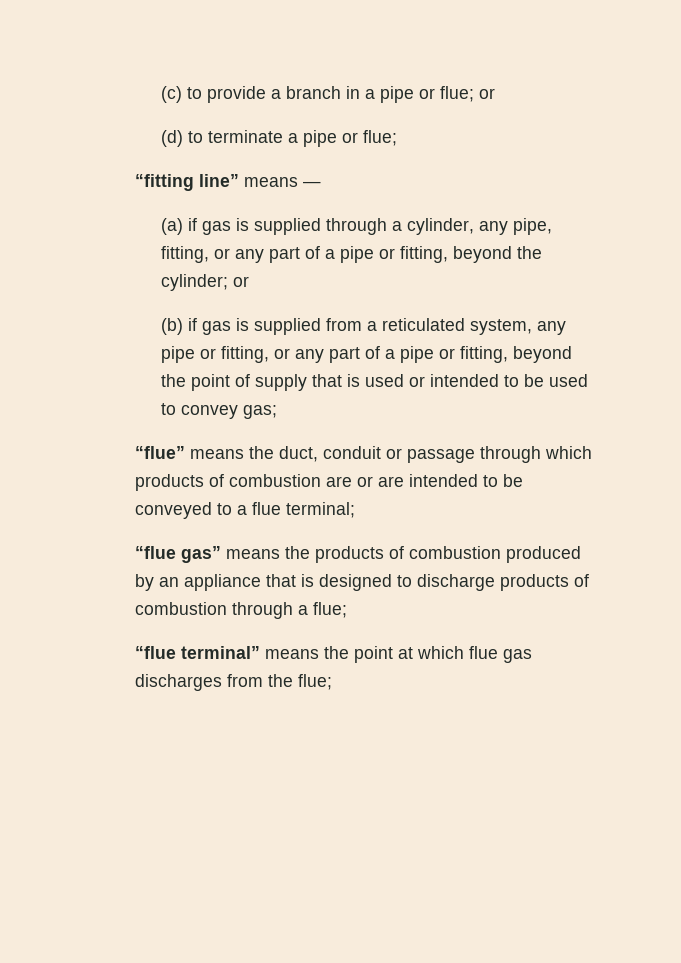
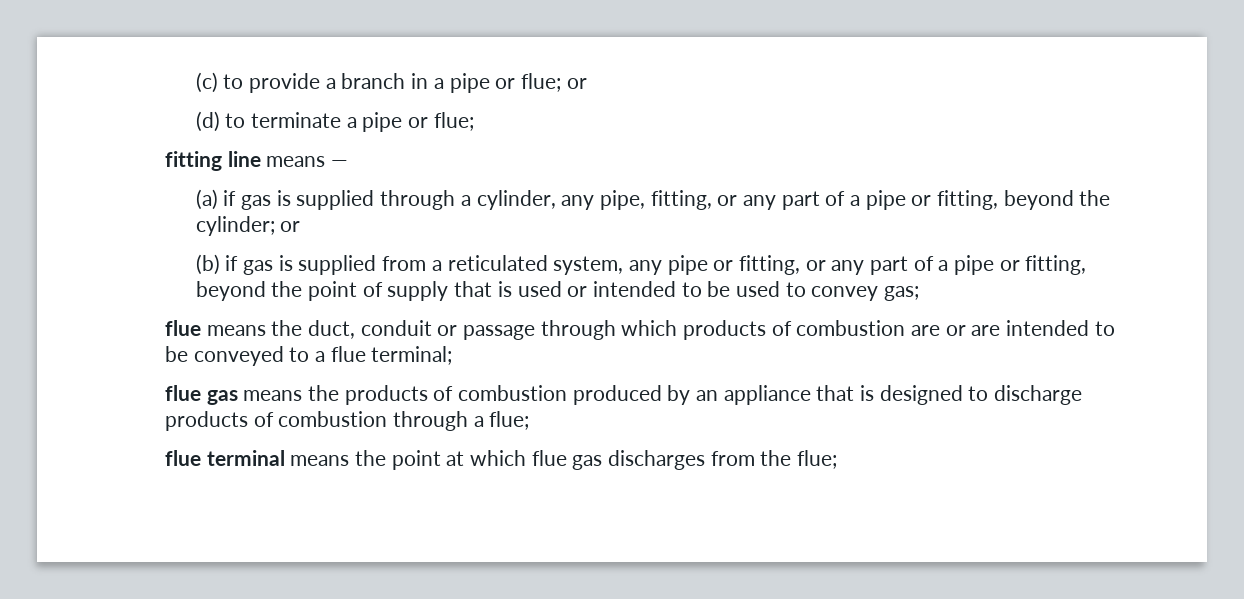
[135,174,240,191] “fitting line” -> [164,151,261,171] fitting line
[135,446,186,459] “flue” -> [164,320,201,336] flue
[135,546,222,563] “flue gas” -> [164,385,238,405] flue gas
[135,646,261,659] “flue terminal” -> [164,450,285,466] flue terminal

